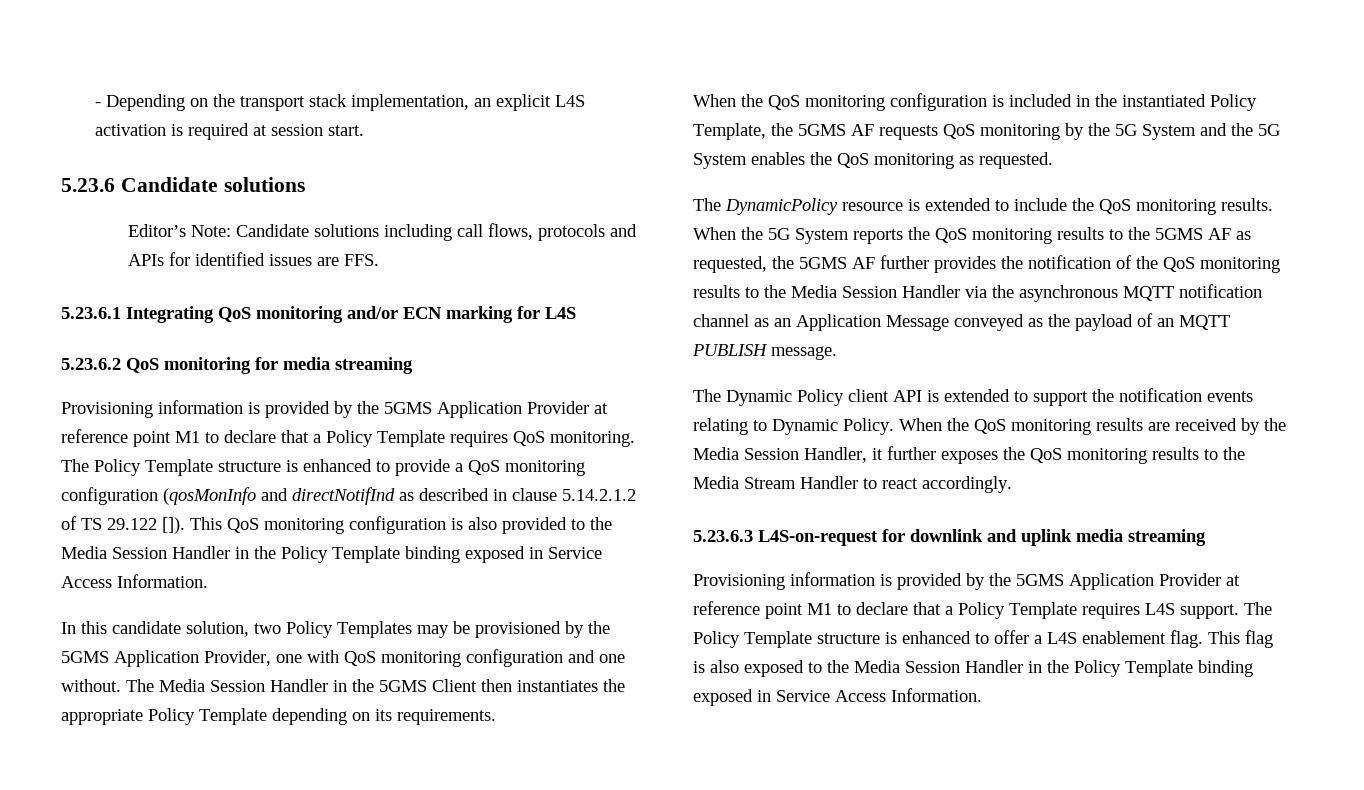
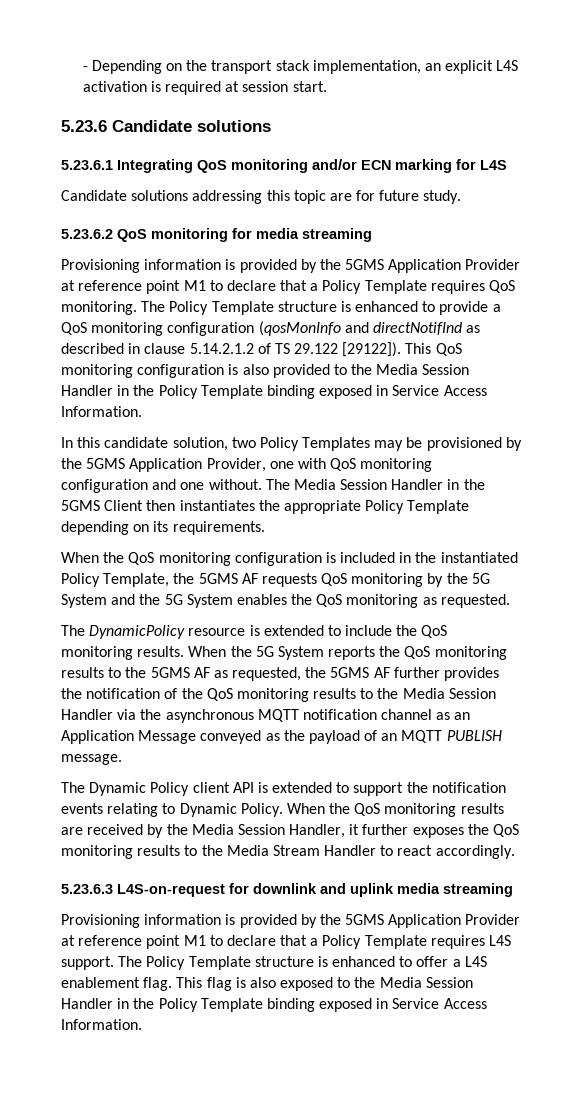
[128,223,638,241] [128,252,380,266] // Editor’s Note: Candidate solutions including call flows, protocols and APIs for identified issues are FFS. -> (271, 126) none
(576, 313) none -> [61,190,462,204] // Candidate solutions addressing this topic are for future study.
[162,517,185,534] []). -> [342,342,402,357] [29122]).

